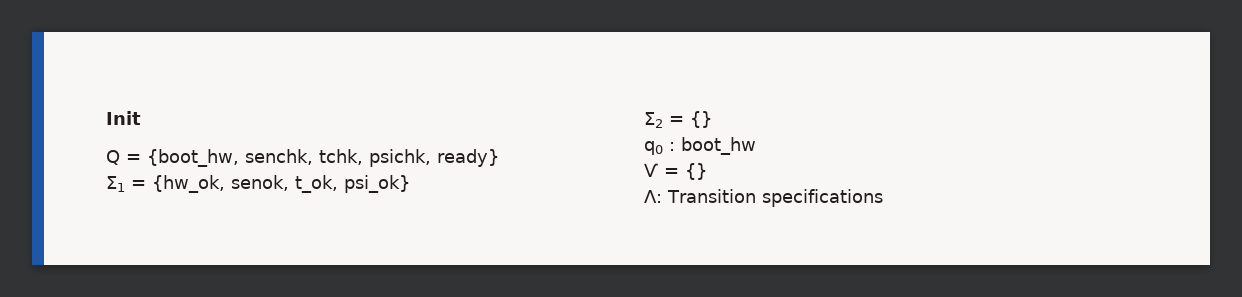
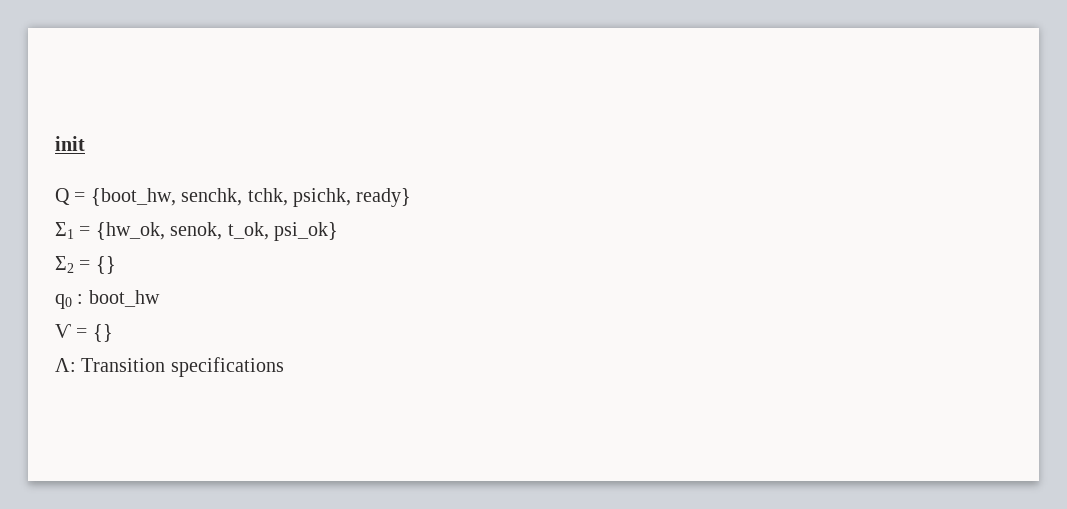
[106,111,141,125] Init -> [55,136,85,151] init

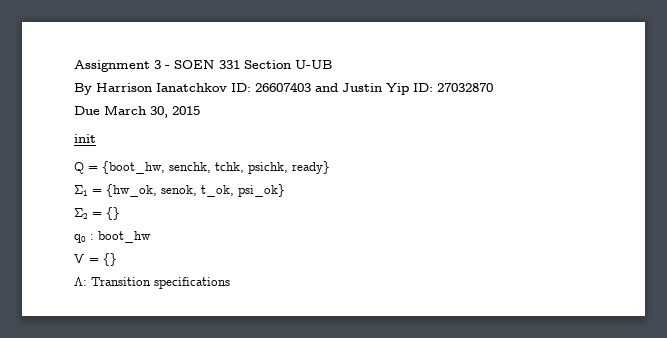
(55, 143) none -> [74,60,332,72] [74,82,493,95] [74,105,200,118] Assignment 3 - SOEN 331 Section U-UB // By Harrison Ianatchkov ID: 26607403 and Justin Yip ID: 27032870 // Due March 30, 2015 //

